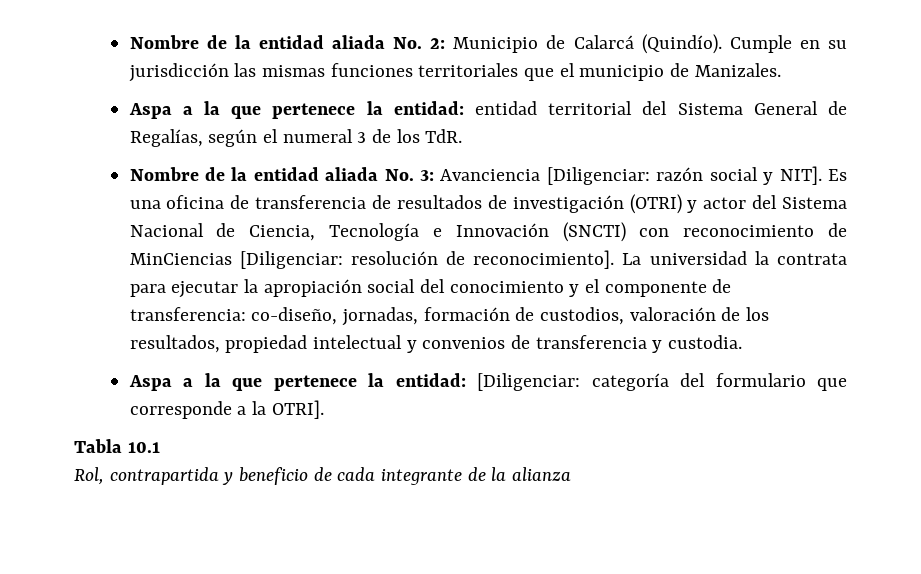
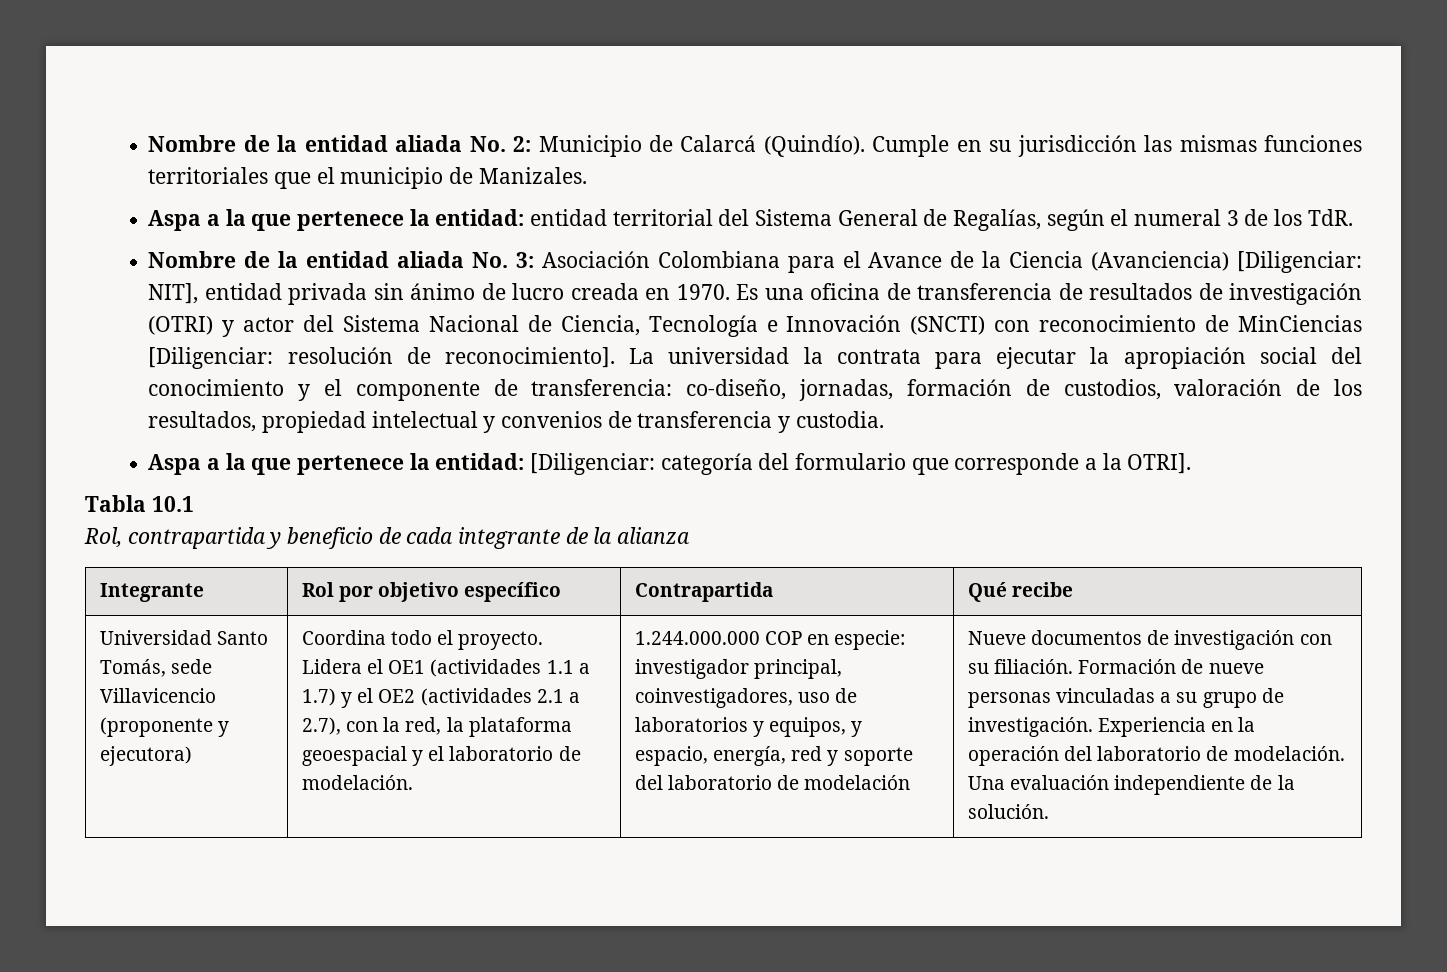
[440,166,822,185] Avanciencia [Diligenciar: razón social y NIT]. -> [541,251,1362,273] [148,283,730,305] Asociación Colombiana para el Avance de la Ciencia (Avanciencia) [Diligenciar: NIT], entidad privada sin ánimo de lucro creada en 1970.
(572, 474) none -> [100,583,205,602] [302,582,562,602] [635,582,774,602] [968,582,1074,602] [100,630,269,645] [100,659,213,677] [100,688,217,703] [100,717,230,737] [100,746,193,766] [302,630,544,650] [302,659,590,677] [302,688,580,708] [302,717,572,737] [302,746,581,766] [302,775,414,790] [635,630,906,650] [635,659,843,679] [635,688,858,708] [635,717,863,737] [635,746,913,766] [635,775,911,790] [968,630,1332,650] [968,659,1264,674] [968,688,1284,708] [968,717,1256,737] [968,746,1345,766] [968,775,1295,795] [968,804,1050,819] // Integrante | Rol por objetivo específico | Contrapartida | Qué recibe // Universidad Santo Tomás, sede Villavicencio (proponente y ejecutora) | Coordina todo el proyecto. Lidera el OE1 (actividades 1.1 a 1.7) y el OE2 (actividades 2.1 a 2.7), con la red, la plataforma geoespacial y el laboratorio de modelación. | 1.244.000.000 COP en especie: investigador principal, coinvestigadores, uso de laboratorios y equipos, y espacio, energía, red y soporte del laboratorio de modelación | Nueve documentos de investigación con su filiación. Formación de nueve personas vinculadas a su grupo de investigación. Experiencia en la operación del laboratorio de modelación. Una evaluación independiente de la solución.

